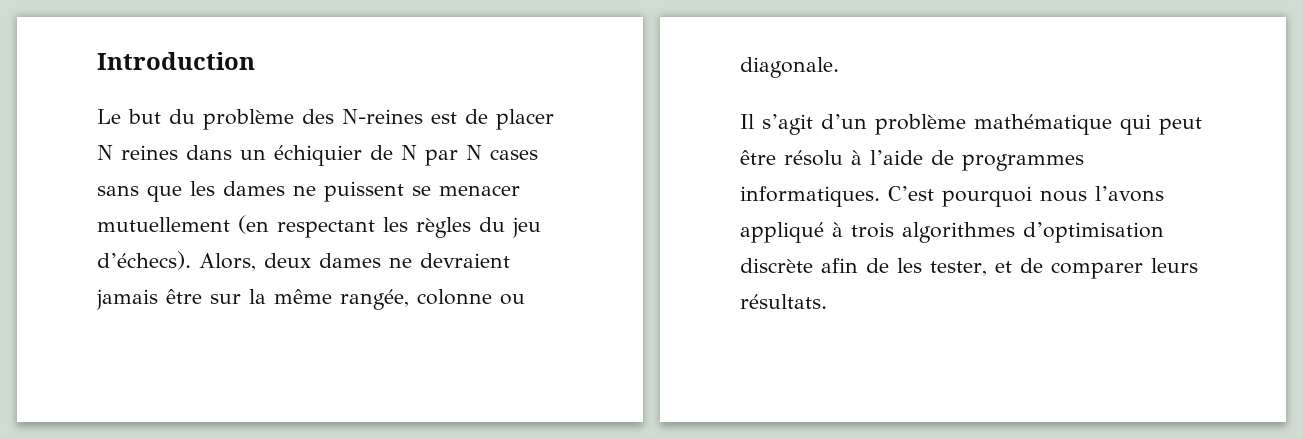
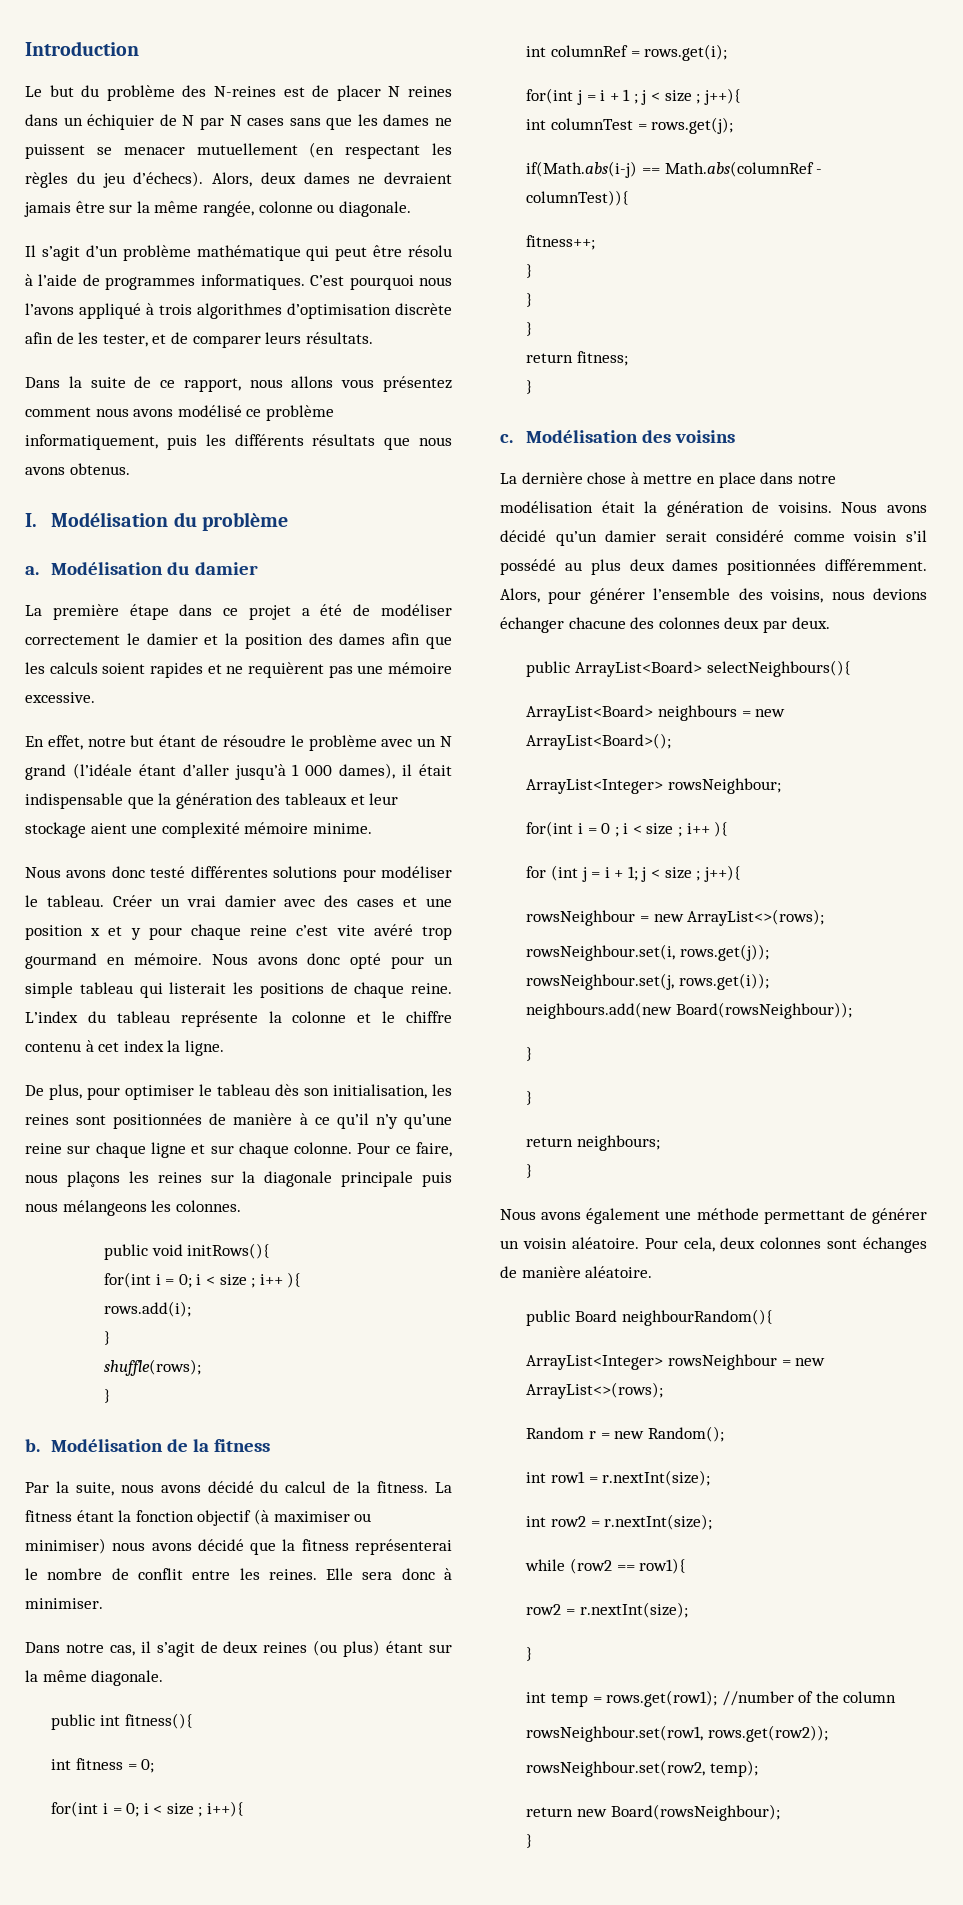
(827, 301) none -> [25,376,452,392] [25,405,334,421] [25,434,452,450] [25,463,130,475] [25,512,288,531] [25,562,259,575] [25,604,452,620] [25,633,452,649] [25,662,453,678] [25,692,95,703] [25,735,452,751] [25,763,453,780] [25,793,399,809] [25,822,372,838] [25,866,452,882] [25,895,452,907] [25,924,452,940] [25,953,453,969] [25,982,452,998] [25,1011,452,1027] [25,1040,224,1056] [25,1084,452,1100] [25,1113,452,1129] [25,1142,452,1158] [25,1171,452,1187] [25,1200,241,1216] [103,1243,271,1260] [103,1272,302,1288] [103,1301,191,1317] [103,1331,111,1345] [103,1359,201,1376] [103,1389,111,1403] [25,1439,271,1452] [25,1481,453,1496] [25,1509,372,1526] [25,1538,452,1555] [25,1568,453,1580] [25,1598,103,1609] [25,1640,453,1657] [25,1670,164,1686] [51,1713,193,1730] [51,1758,155,1773] [51,1801,245,1817] [526,44,728,61] [526,88,741,105] [526,117,734,134] [526,161,823,178] [526,190,630,206] [526,235,596,250] [526,264,534,278] [526,293,534,307] [526,322,534,336] [526,351,628,366] [526,380,534,394] [500,430,736,443] [500,472,836,488] [500,501,927,517] [500,530,927,546] [500,559,927,575] [500,588,927,604] [500,617,830,633] [526,660,851,677] [526,705,786,721] [526,733,672,750] [526,778,781,794] [526,821,729,837] [526,865,741,882] [526,909,825,926] [526,944,769,961] [526,973,769,990] [526,1002,852,1019] [526,1047,534,1061] [526,1091,534,1105] [526,1135,660,1151] [526,1164,534,1178] [500,1208,927,1224] [500,1237,927,1253] [500,1266,653,1278] [526,1309,773,1326] [526,1354,826,1370] [526,1382,664,1399] [526,1426,724,1442] [526,1470,711,1486] [526,1514,713,1530] [525,1558,687,1574] [526,1602,688,1618] [526,1647,534,1661] [526,1690,897,1707] [526,1725,828,1742] [526,1760,758,1777] [526,1804,780,1821] [526,1834,534,1848] // Dans la suite de ce rapport, nous allons vous présentez comment nous avons modélisé ce problème informatiquement, puis les différents résultats que nous avons obtenus. // I. Modélisation du problème // a. Modélisation du damier // La première étape dans ce projet a été de modéliser correctement le damier et la position des dames afin que les calculs soient rapides et ne requièrent pas une mémoire excessive. // En effet, notre but étant de résoudre le problème avec un N grand (l’idéale étant d’aller jusqu’à 1 000 dames), il était indispensable que la génération des tableaux et leur stockage aient une complexité mémoire minime. // Nous avons donc testé différentes solutions pour modéliser le tableau. Créer un vrai damier avec des cases et une position x et y pour chaque reine c’est vite avéré trop gourmand en mémoire. Nous avons donc opté pour un simple tableau qui listerait les positions de chaque reine. L’index du tableau représente la colonne et le chiffre contenu à cet index la ligne. // De plus, pour optimiser le tableau dès son initialisation, les reines sont positionnées de manière à ce qu’il n’y qu’une reine sur chaque ligne et sur chaque colonne. Pour ce faire, nous plaçons les reines sur la diagonale principale puis nous mélangeons les colonnes. // public void initRows(){ // for(int i = 0; i < size ; i++ ){ // rows.add(i); // } // shuffle(rows); // } // b. Modélisation de la fitness // Par la suite, nous avons décidé du calcul de la fitness. La fitness étant la fonction objectif (à maximiser ou minimiser) nous avons décidé que la fitness représenterai le nombre de conflit entre les reines. Elle sera donc à minimiser. // Dans notre cas, il s’agit de deux reines (ou plus) étant sur la même diagonale. // public int fitness(){ // int fitness = 0; // for(int i = 0; i < size ; i++){ // int columnRef = rows.get(i); // for(int j = i + 1 ; j < size ; j++){ // int columnTest = rows.get(j); // if(Math.abs(i-j) == Math.abs(columnRef - columnTest)){ // fitness++; // } // } // } // return fitness; // } // c. Modélisation des voisins // La dernière chose à mettre en place dans notre modélisation était la génération de voisins. Nous avons décidé qu’un damier serait considéré comme voisin s’il possédé au plus deux dames positionnées différemment. Alors, pour générer l’ensemble des voisins, nous devions échanger chacune des colonnes deux par deux. // public ArrayList<Board> selectNeighbours(){ // ArrayList<Board> neighbours = new ArrayList<Board>(); // ArrayList<Integer> rowsNeighbour; // for(int i = 0 ; i < size ; i++ ){ // for (int j = i + 1; j < size ; j++){ // rowsNeighbour = new ArrayList<>(rows); // rowsNeighbour.set(i, rows.get(j)); // rowsNeighbour.set(j, rows.get(i)); // neighbours.add(new Board(rowsNeighbour)); // } // } // return neighbours; // } // Nous avons également une méthode permettant de générer un voisin aléatoire. Pour cela, deux colonnes sont échanges de manière aléatoire. // public Board neighbourRandom(){ // ArrayList<Integer> rowsNeighbour = new ArrayList<>(rows); // Random r = new Random(); // int row1 = r.nextInt(size); // int row2 = r.nextInt(size); // while (row2 == row1){ // row2 = r.nextInt(size); // } // int temp = rows.get(row1); //number of the column // rowsNeighbour.set(row1, rows.get(row2)); // rowsNeighbour.set(row2, temp); // return new Board(rowsNeighbour); // }

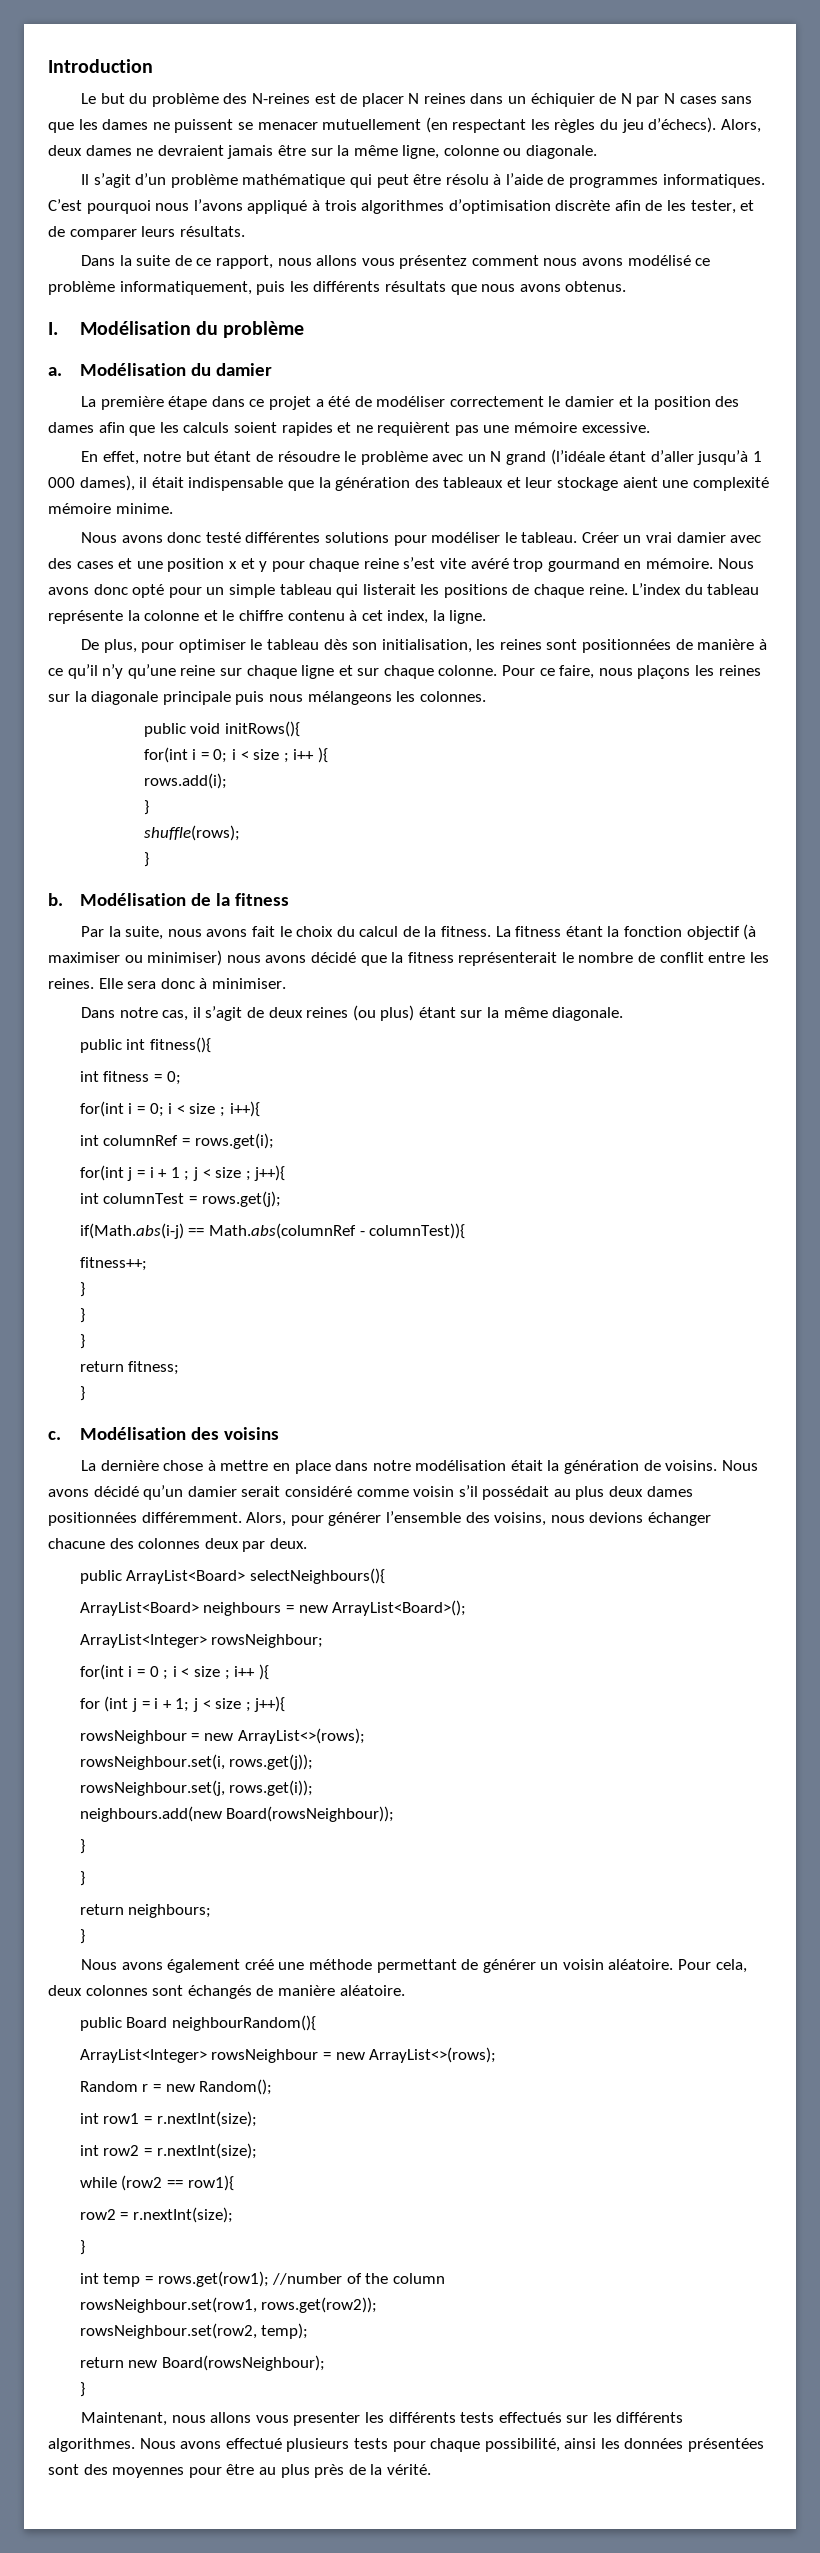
[202,201,254,217] rangée, -> [402,145,440,159] ligne,
[296,925,329,936] c’est -> [403,557,436,569] s’est
[123,1040,164,1052] index -> [387,610,429,624] index,
[207,1481,254,1493] décidé -> [251,926,334,937] fait le choix
[355,1539,452,1555] représenterai -> [458,952,558,966] représenterait
[500,559,556,575] possédé -> [482,1486,550,1500] possédait
(661, 1216) none -> [244,1959,274,1970] créé
[863,1237,927,1253] échanges -> [187,1985,252,1999] échangés
(534, 1841) none -> [80,2412,684,2426] [48,2438,765,2452] [48,2464,431,2478] // Maintenant, nous allons vous presenter les différents tests effectués sur les différents algorithmes. Nous avons effectué plusieurs tests pour chaque possibilité, ainsi les données présentées sont des moyennes pour être au plus près de la vérité.

